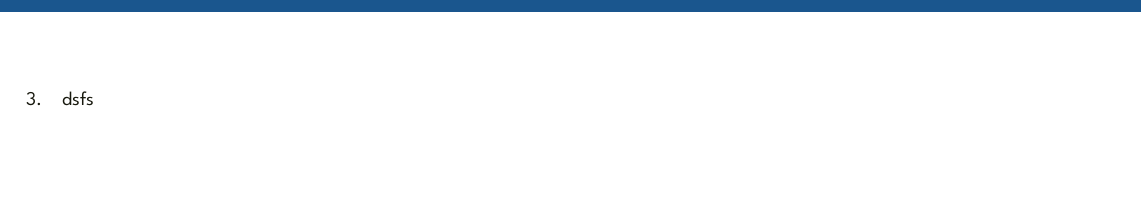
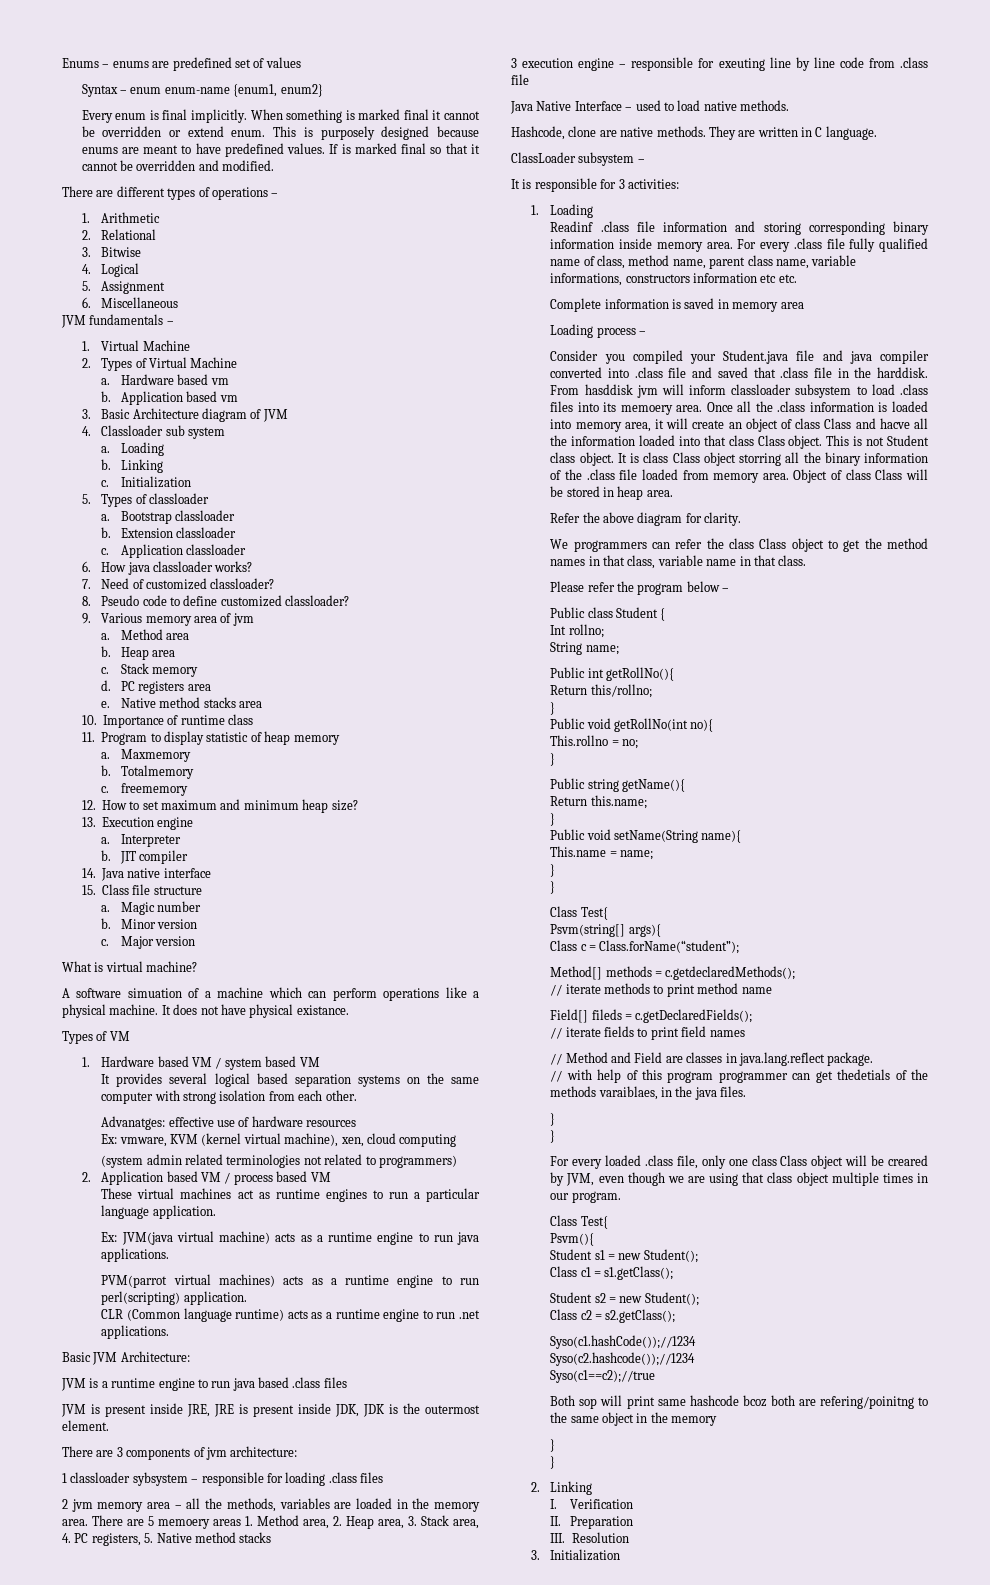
[26,91,94,106] 3. dsfs -> [62,57,301,71] [81,84,323,97] [81,109,481,123] [81,126,480,140] [81,143,480,157] [81,160,275,171] [62,186,279,200] [81,212,161,223] [81,229,157,240] [81,247,142,257] [81,263,140,277] [81,281,166,294] [81,297,179,308] [61,314,174,328] [81,340,190,351] [81,357,238,371] [101,374,229,385] [101,391,238,405] [81,408,288,422] [81,425,226,439] [101,442,164,456] [101,459,163,473] [101,476,191,488] [81,493,210,507] [101,510,236,524] [101,527,237,538] [101,544,247,558] [81,561,253,575] [81,578,275,590] [81,595,350,607] [81,613,254,626] [101,629,190,640] [101,646,176,660] [101,663,199,677] [101,680,211,694] [101,697,263,708] [81,714,254,728] [81,731,340,745] [101,749,191,762] [101,765,194,779] [101,783,188,796] [81,799,358,813] [81,817,194,830] [101,834,181,847] [101,850,189,864] [81,868,211,881] [81,884,202,895] [101,901,202,915] [101,918,198,929] [101,936,196,949] [62,961,198,972] [62,987,479,1001] [62,1004,349,1018] [62,1031,130,1044] [81,1056,320,1070] [101,1073,479,1087] [101,1090,357,1104] [101,1116,357,1130] [101,1133,457,1147] [101,1154,457,1168] [81,1171,331,1185] [101,1188,480,1202] [101,1205,216,1219] [101,1231,479,1245] [101,1248,170,1262] [101,1274,479,1288] [101,1291,247,1305] [101,1308,480,1322] [101,1325,170,1339] [62,1351,190,1365] [61,1377,347,1391] [61,1403,480,1417] [62,1420,109,1431] [62,1446,298,1460] [62,1472,383,1486] [62,1498,480,1512] [62,1515,479,1529] [62,1532,272,1546] [511,57,928,71] [511,74,529,85] [510,100,789,114] [511,126,877,140] [511,152,645,166] [511,178,679,192] [530,204,594,218] [550,221,929,235] [550,238,928,252] [550,255,857,269] [550,273,797,286] [550,298,804,312] [550,324,647,338] [550,350,929,364] [550,367,928,378] [550,384,928,398] [550,401,928,415] [550,418,928,432] [550,435,929,449] [550,452,928,466] [550,469,929,483] [550,486,673,500] [550,512,742,526] [550,538,928,552] [550,555,807,569] [550,581,730,595] [550,607,666,621] [550,624,604,638] [550,642,619,655] [550,667,675,681] [550,684,652,698] [550,702,556,715] [550,718,714,732] [550,735,639,749] [550,753,556,766] [550,778,686,792] [550,795,647,809] [550,813,556,826] [550,829,742,843] [550,846,654,860] [550,864,556,877] [550,881,556,894] [550,906,608,920] [550,924,661,937] [550,940,740,954] [550,966,796,980] [550,983,772,997] [550,1009,753,1023] [550,1026,745,1040] [550,1052,874,1066] [550,1069,928,1083] [550,1086,747,1100] [550,1113,556,1126] [550,1130,556,1143] [550,1155,929,1169] [550,1172,929,1186] [550,1191,621,1203] [550,1215,608,1229] [550,1233,595,1246] [550,1249,698,1263] [550,1266,674,1280] [550,1292,699,1306] [550,1309,676,1323] [550,1335,697,1349] [550,1352,696,1366] [550,1370,656,1383] [550,1395,928,1409] [550,1412,718,1426] [550,1439,556,1452] [550,1456,556,1469] [530,1481,593,1495] [550,1499,633,1509] [550,1516,633,1529] [550,1532,629,1543] [530,1549,621,1561] Enums – enums are predefined set of values // Syntax – enum enum-name {enum1, enum2} // Every enum is final implicitly. When something is marked final it cannot be overridden or extend enum. This is purposely designed because enums are meant to have predefined values. If is marked final so that it cannot be overridden and modified. // There are different types of operations – // 1. Arithmetic // 2. Relational // 3. Bitwise // 4. Logical // 5. Assignment // 6. Miscellaneous // JVM fundamentals – // 1. Virtual Machine // 2. Types of Virtual Machine // a. Hardware based vm // b. Application based vm // 3. Basic Architecture diagram of JVM // 4. Classloader sub system // a. Loading // b. Linking // c. Initialization // 5. Types of classloader // a. Bootstrap classloader // b. Extension classloader // c. Application classloader // 6. How java classloader works? // 7. Need of customized classloader? // 8. Pseudo code to define customized classloader? // 9. Various memory area of jvm // a. Method area // b. Heap area // c. Stack memory // d. PC registers area // e. Native method stacks area // 10. Importance of runtime class // 11. Program to display statistic of heap memory // a. Maxmemory // b. Totalmemory // c. freememory // 12. How to set maximum and minimum heap size? // 13. Execution engine // a. Interpreter // b. JIT compiler // 14. Java native interface // 15. Class file structure // a. Magic number // b. Minor version // c. Major version // What is virtual machine? // A software simuation of a machine which can perform operations like a physical machine. It does not have physical existance. // Types of VM // 1. Hardware based VM / system based VM // It provides several logical based separation systems on the same computer with strong isolation from each other. // Advanatges: effective use of hardware resources // Ex: vmware, KVM (kernel virtual machine), xen, cloud computing // (system admin related terminologies not related to programmers) // 2. Application based VM / process based VM // These virtual machines act as runtime engines to run a particular language application. // Ex: JVM(java virtual machine) acts as a runtime engine to run java applications. // PVM(parrot virtual machines) acts as a runtime engine to run perl(scripting) application. // CLR (Common language runtime) acts as a runtime engine to run .net applications. // Basic JVM Architecture: // JVM is a runtime engine to run java based .class files // JVM is present inside JRE, JRE is present inside JDK, JDK is the outermost element. // There are 3 components of jvm architecture: // 1 classloader sybsystem – responsible for loading .class files // 2 jvm memory area – all the methods, variables are loaded in the memory area. There are 5 memoery areas 1. Method area, 2. Heap area, 3. Stack area, 4. PC registers, 5. Native method stacks // 3 execution engine – responsible for exeuting line by line code from .class file // Java Native Interface – used to load native methods. // Hashcode, clone are native methods. They are written in C language. // ClassLoader subsystem – // It is responsible for 3 activities: // 1. Loading // Readinf .class file information and storing corresponding binary information inside memory area. For every .class file fully qualified name of class, method name, parent class name, variable informations, constructors information etc etc. // Complete information is saved in memory area // Loading process – // Consider you compiled your Student.java file and java compiler converted into .class file and saved that .class file in the harddisk. From hasddisk jvm will inform classloader subsystem to load .class files into its memoery area. Once all the .class information is loaded into memory area, it will create an object of class Class and hacve all the information loaded into that class Class object. This is not Student class object. It is class Class object storring all the binary information of the .class file loaded from memory area. Object of class Class will be stored in heap area. // Refer the above diagram for clarity. // We programmers can refer the class Class object to get the method names in that class, variable name in that class. // Please refer the program below – // Public class Student { // Int rollno; // String name; // Public int getRollNo(){ // Return this/rollno; // } // Public void getRollNo(int no){ // This.rollno = no; // } // Public string getName(){ // Return this.name; // } // Public void setName(String name){ // This.name = name; // } // } // Class Test{ // Psvm(string[] args){ // Class c = Class.forName(“student”); // Method[] methods = c.getdeclaredMethods(); // // iterate methods to print method name // Field[] fileds = c.getDeclaredFields(); // // iterate fields to print field names // // Method and Field are classes in java.lang.reflect package. // // with help of this program programmer can get thedetials of the methods varaiblaes, in the java files. // } // } // For every loaded .class file, only one class Class object will be creared by JVM, even though we are using that class object multiple times in our program. // Class Test{ // Psvm(){ // Student s1 = new Student(); // Class c1 = s1.getClass(); // Student s2 = new Student(); // Class c2 = s2.getClass(); // Syso(c1.hashCode());//1234 // Syso(c2.hashcode());//1234 // Syso(c1==c2);//true // Both sop will print same hashcode bcoz both are refering/poinitng to the same object in the memory // } // } // 2. Linking // I. Verification // II. Preparation // III. Resolution // 3. Initialization

